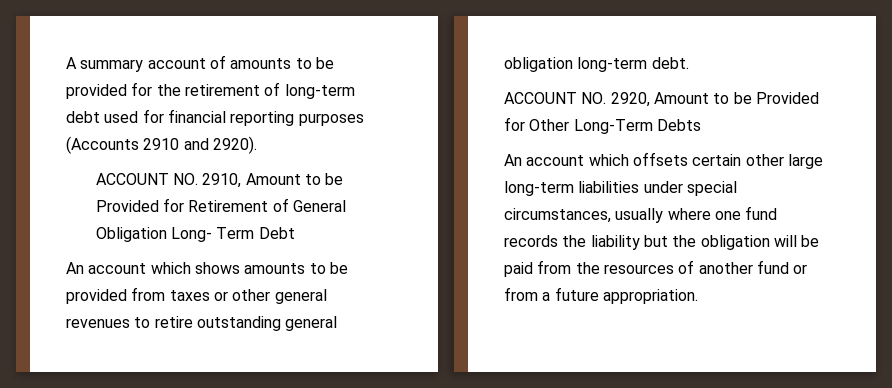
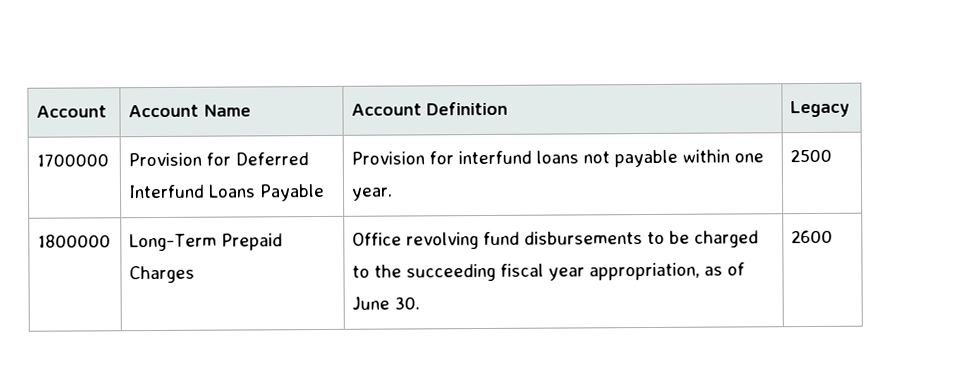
[66,55,334,72] [66,82,355,99] [66,109,364,126] [66,136,257,154] [95,173,344,188] [95,198,346,212] [95,227,295,242] [66,262,348,274] [66,287,327,304] [66,316,338,331] [504,57,689,72] [504,92,819,107] [504,117,701,134] [504,152,823,169] [504,181,737,196] [504,206,778,223] [504,235,820,250] [504,260,808,277] [504,287,698,304] A summary account of amounts to be provided for the retirement of long-term debt used for financial reporting purposes (Accounts 2910 and 2920). // ACCOUNT NO. 2910, Amount to be Provided for Retirement of General Obligation Long- Term Debt // An account which shows amounts to be provided from taxes or other general revenues to retire outstanding general obligation long-term debt. // ACCOUNT NO. 2920, Amount to be Provided for Other Long-Term Debts // An account which offsets certain other large long-term liabilities under special circumstances, usually where one fund records the liability but the obligation will be paid from the resources of another fund or from a future appropriation. -> [36,105,108,118] [128,104,252,118] [351,101,509,116] [790,100,851,118] [36,153,110,167] [128,152,310,167] [128,183,326,202] [351,149,765,168] [351,187,394,201] [790,148,833,163] [37,234,112,248] [129,233,284,252] [129,265,196,284] [352,230,760,250] [352,262,746,282] [352,296,421,310] [791,229,834,244] Account | Account Name | Account Definition | Legacy // 1700000 | Provision for Deferred Interfund Loans Payable | Provision for interfund loans not payable within one year. | 2500 // 1800000 | Long-Term Prepaid Charges | Office revolving fund disbursements to be charged to the succeeding fiscal year appropriation, as of June 30. | 2600

